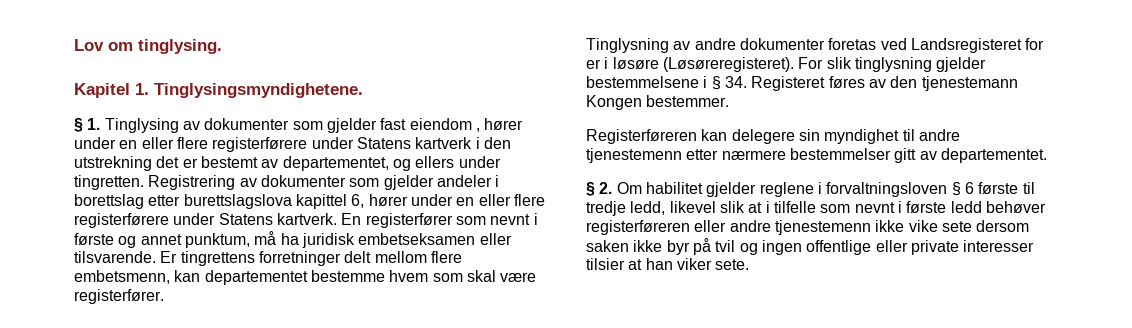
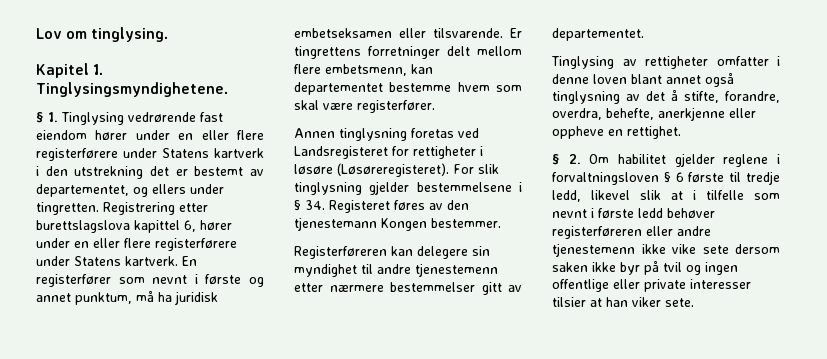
[182,118,377,133] av dokumenter som gjelder -> [128,112,196,122] vedrørende
[475,128,480,132] , -> (87, 135) none
[239,175,500,190] [74,194,144,209] av dokumenter som gjelder andeler i borettslag -> (175, 208) none
[586,38,825,53] Tinglysning av andre dokumenter -> [294,128,407,141] Annen tinglysning
[586,59,601,69] er -> [413,146,476,159] rettigheter
(1047, 155) none -> [551,56,780,69] [552,72,734,87] [552,89,780,104] [552,107,756,121] [552,126,681,139] // Tinglysing av rettigheter omfatter i denne loven blant annet også tinglysning av det å stifte, forandre, overdra, behefte, anerkjenne eller oppheve en rettighet.

